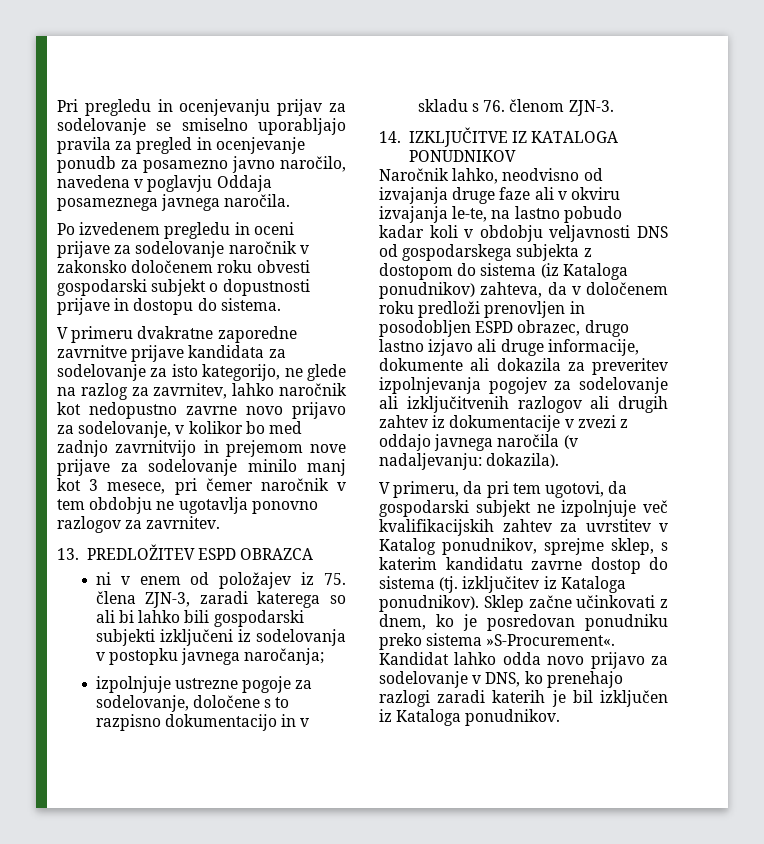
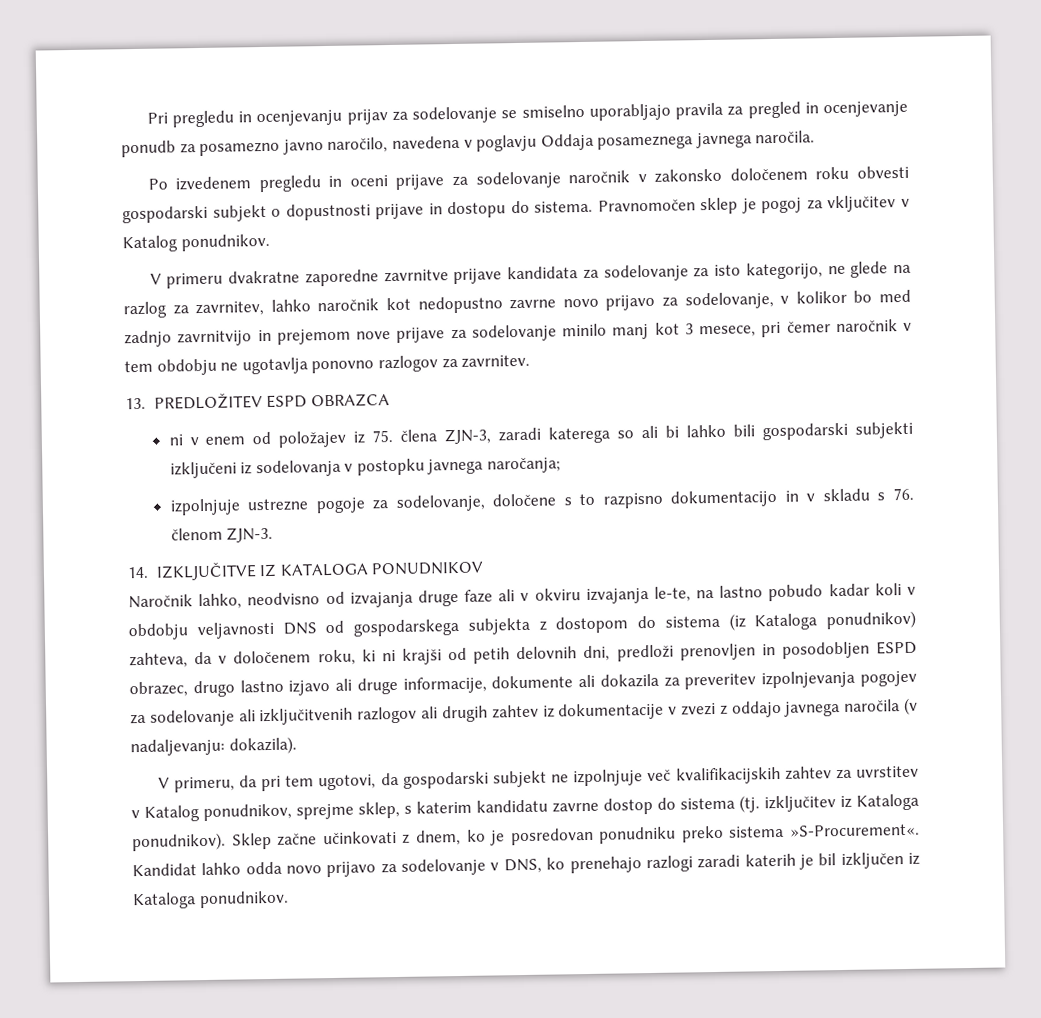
(281, 304) none -> [597,195,910,215] [122,233,270,253] Pravnomočen sklep je pogoj za vključitev v Katalog ponudnikov.
[379,301,414,314] roku -> [317,645,611,666] roku, ki ni krajši od petih delovnih dni,

